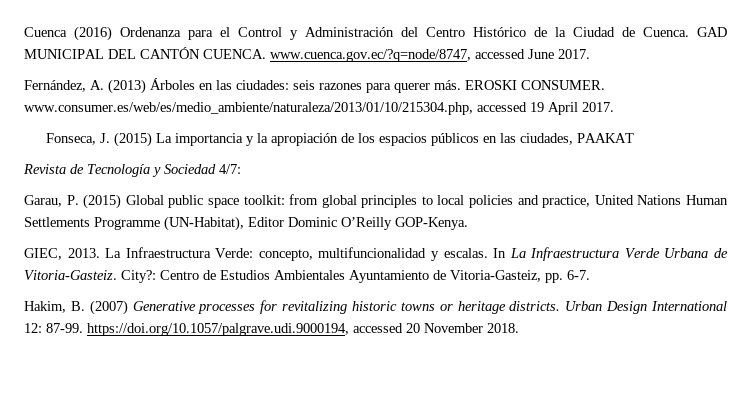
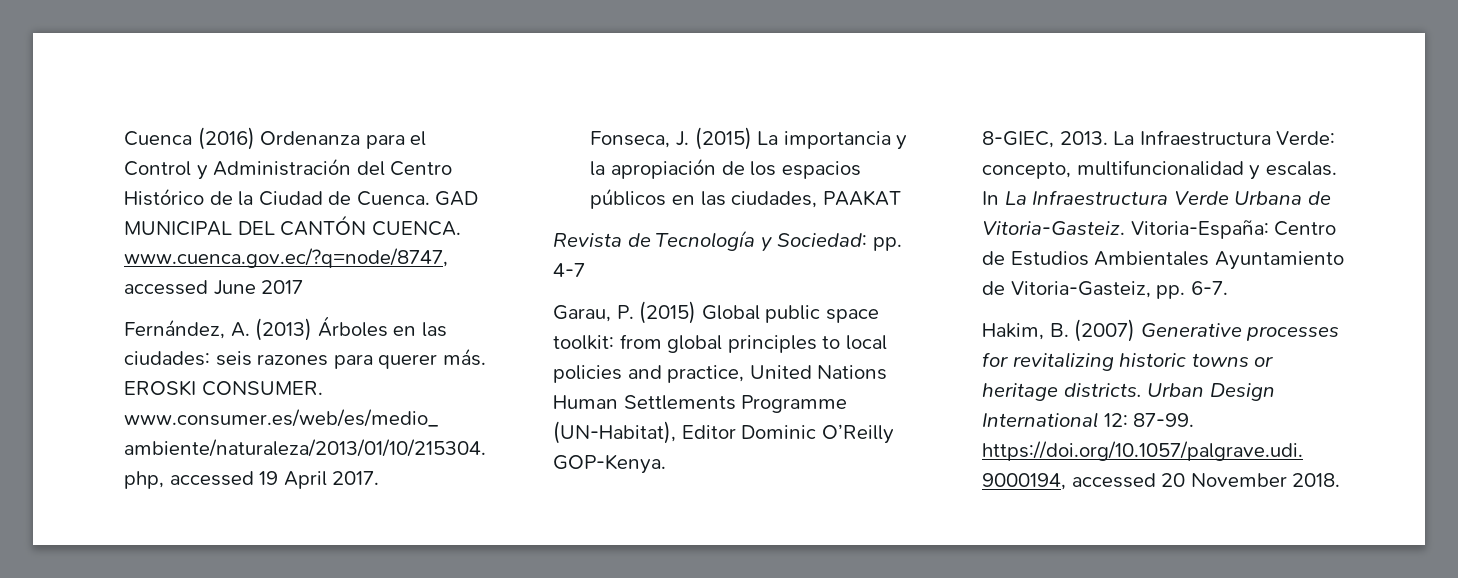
[558,49,590,59] 2017. -> [261,280,304,294] 2017
[164,164,241,174] Sociedad 4/7: -> [777,233,902,251] [553,263,585,277] Sociedad: pp. 4-7
[24,248,62,260] GIEC, -> [982,131,1054,148] 8-GIEC,
[121,270,156,283] City?: -> [1130,220,1269,239] Vitoria-España:

